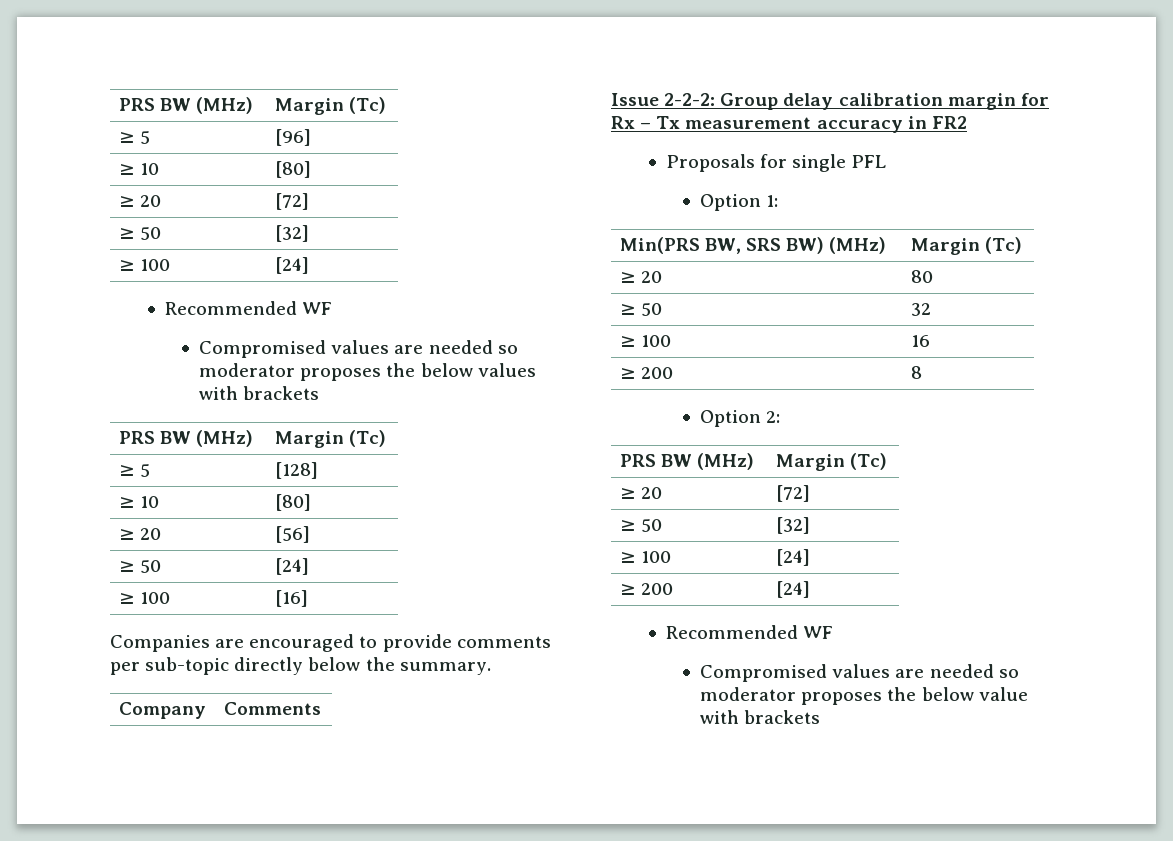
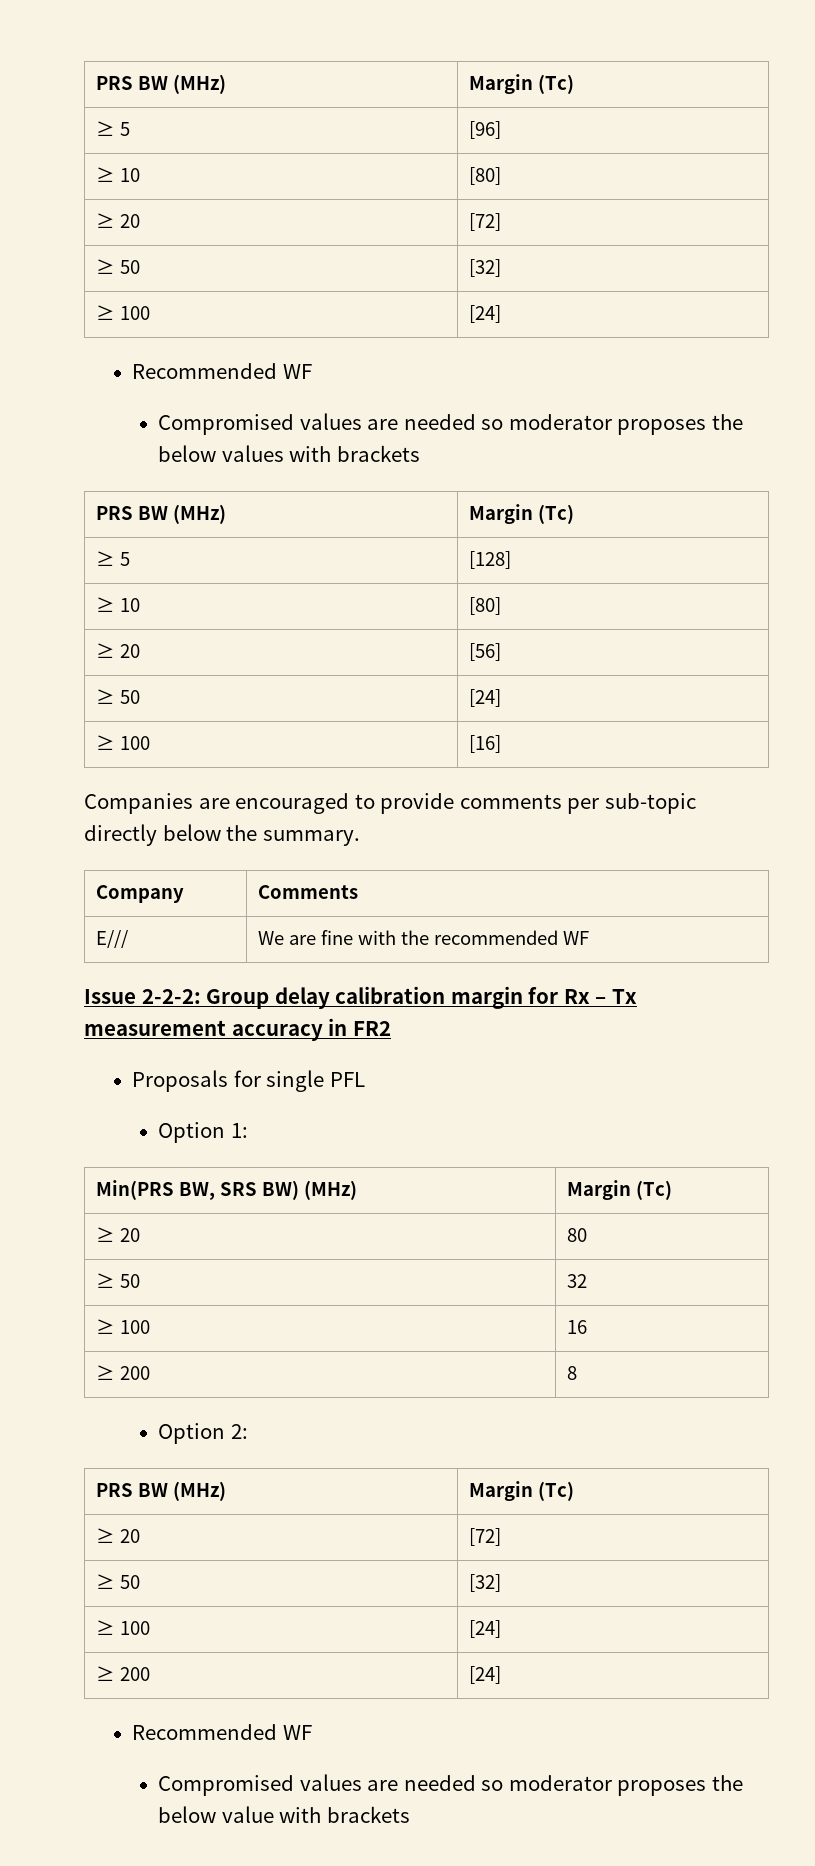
(321, 708) none -> [96,930,129,948] [258,930,590,945] // E/// | We are fine with the recommended WF

